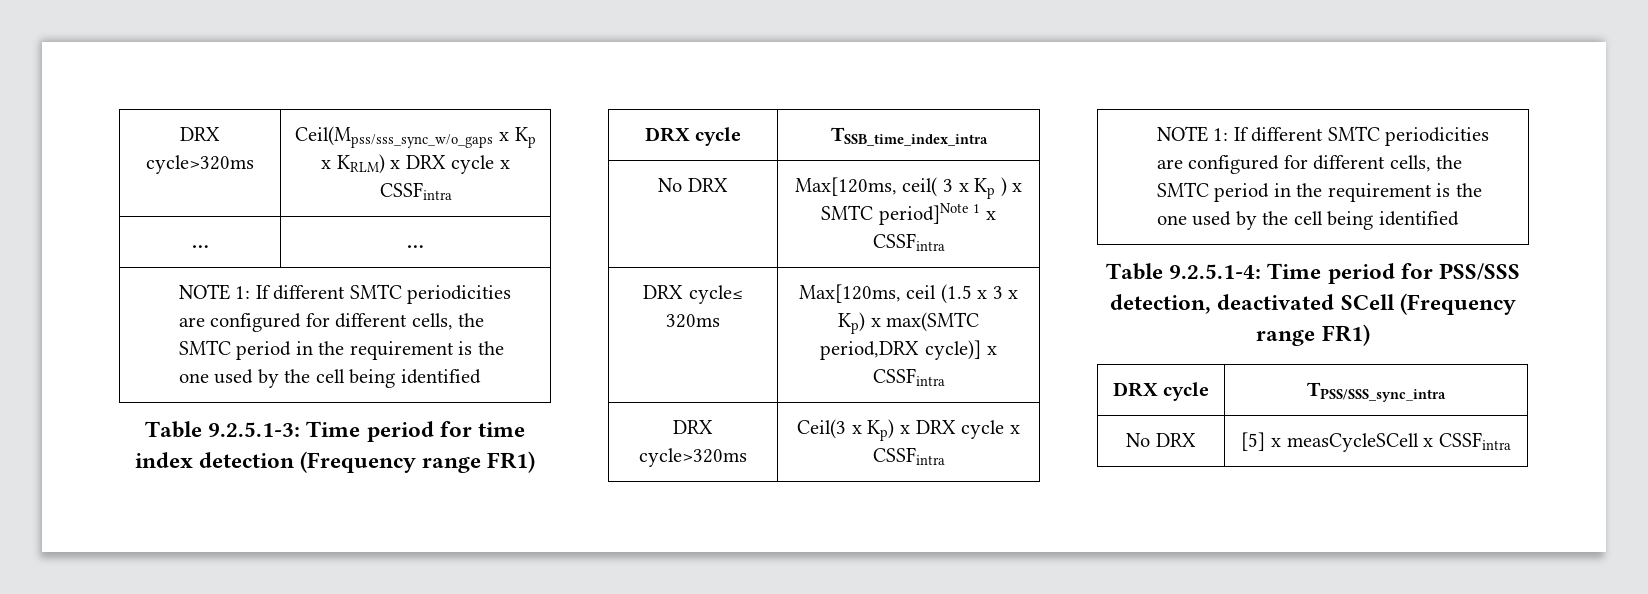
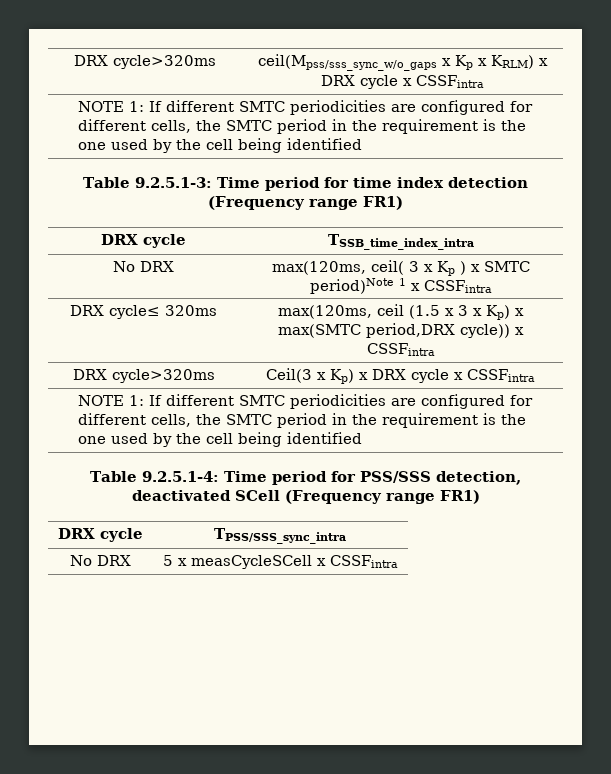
[180,127,220,141] [146,155,254,174] [295,126,494,148] DRX cycle>320ms | Ceil(Mpss/sss_sync_w/o_gaps -> [74,55,216,69] [257,54,437,71] DRX cycle>320ms | ceil(Mpss/sss_sync_w/o_gaps
[191,245,209,248] [407,245,424,248] // … | … -> (484, 81) none
[794,177,897,196] Max[120ms, -> [271,261,366,275] max(120ms,
[878,203,968,225] period]Note -> [309,278,394,294] period)Note
[798,284,901,303] Max[120ms, -> [278,305,372,319] max(120ms,
[925,340,981,360] cycle)] -> [460,324,510,338] cycle))
[1241,432,1266,451] [5] -> [162,555,173,566] 5

